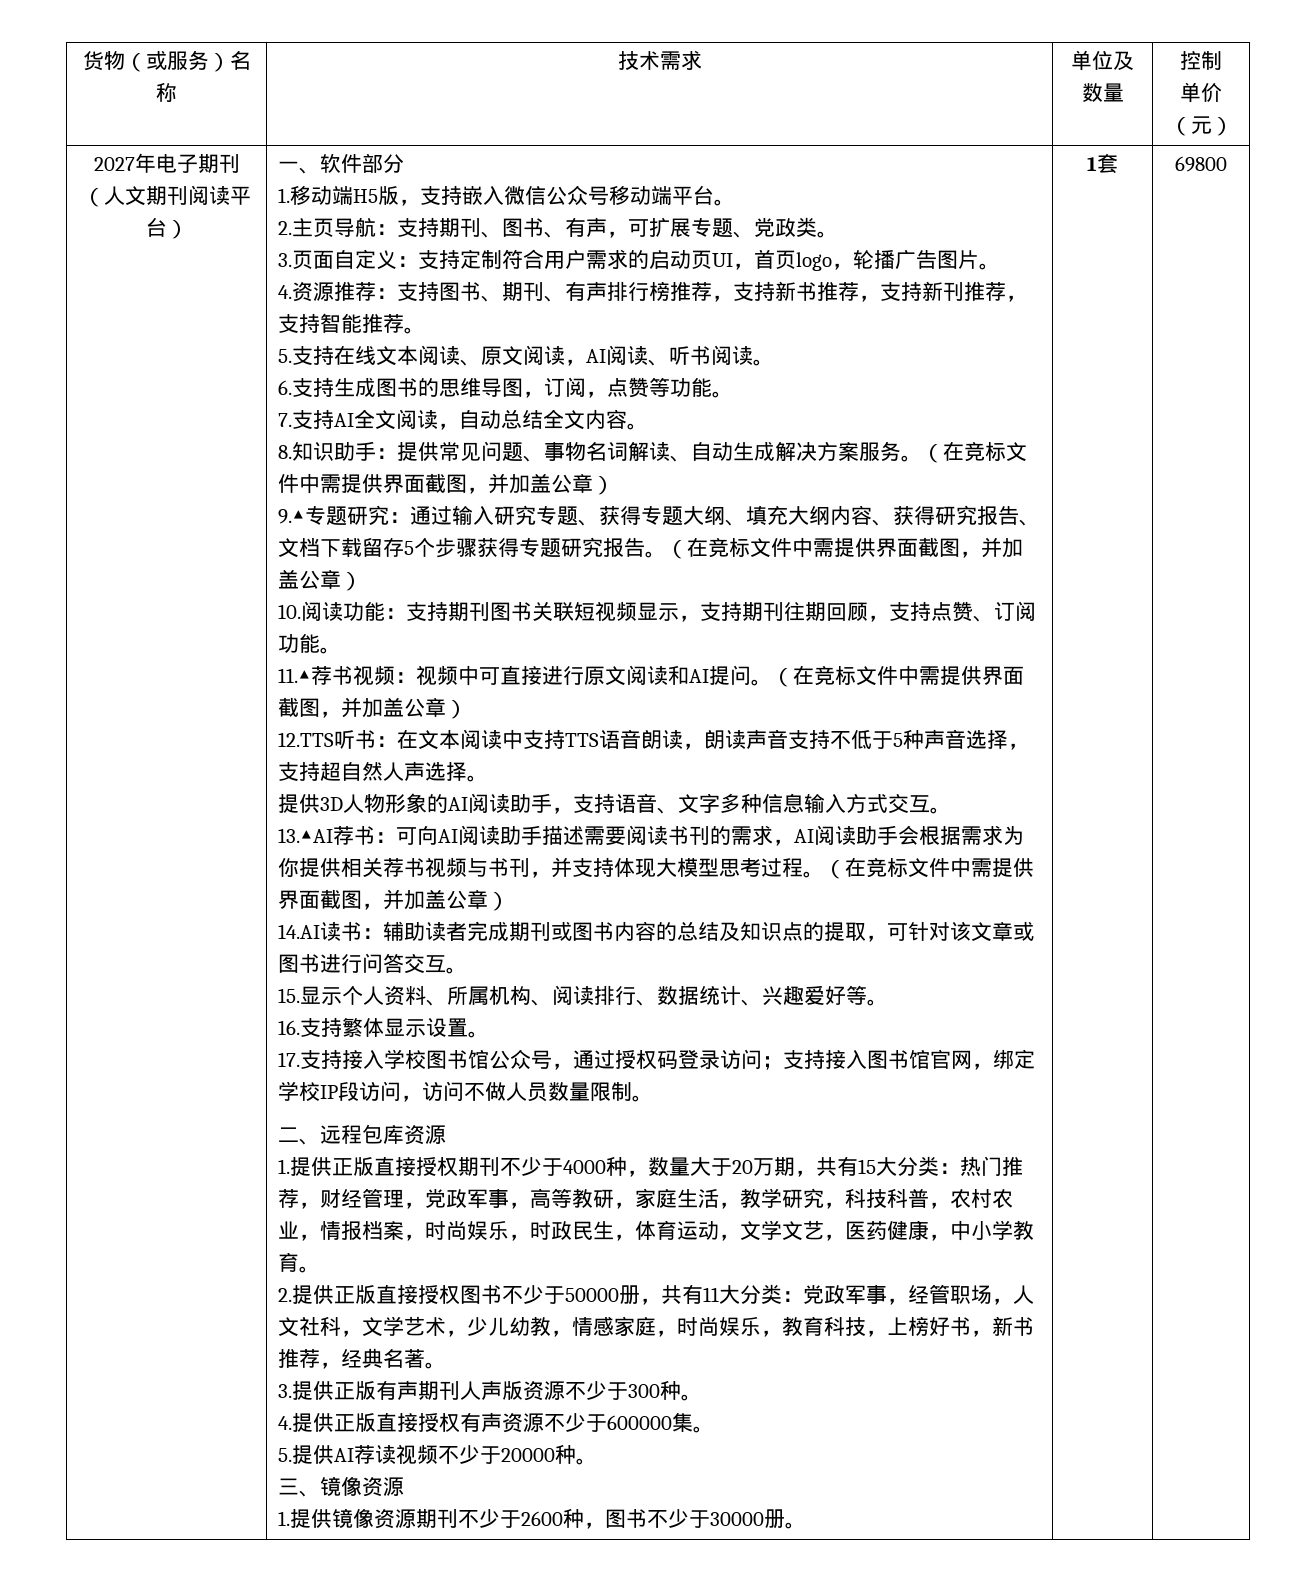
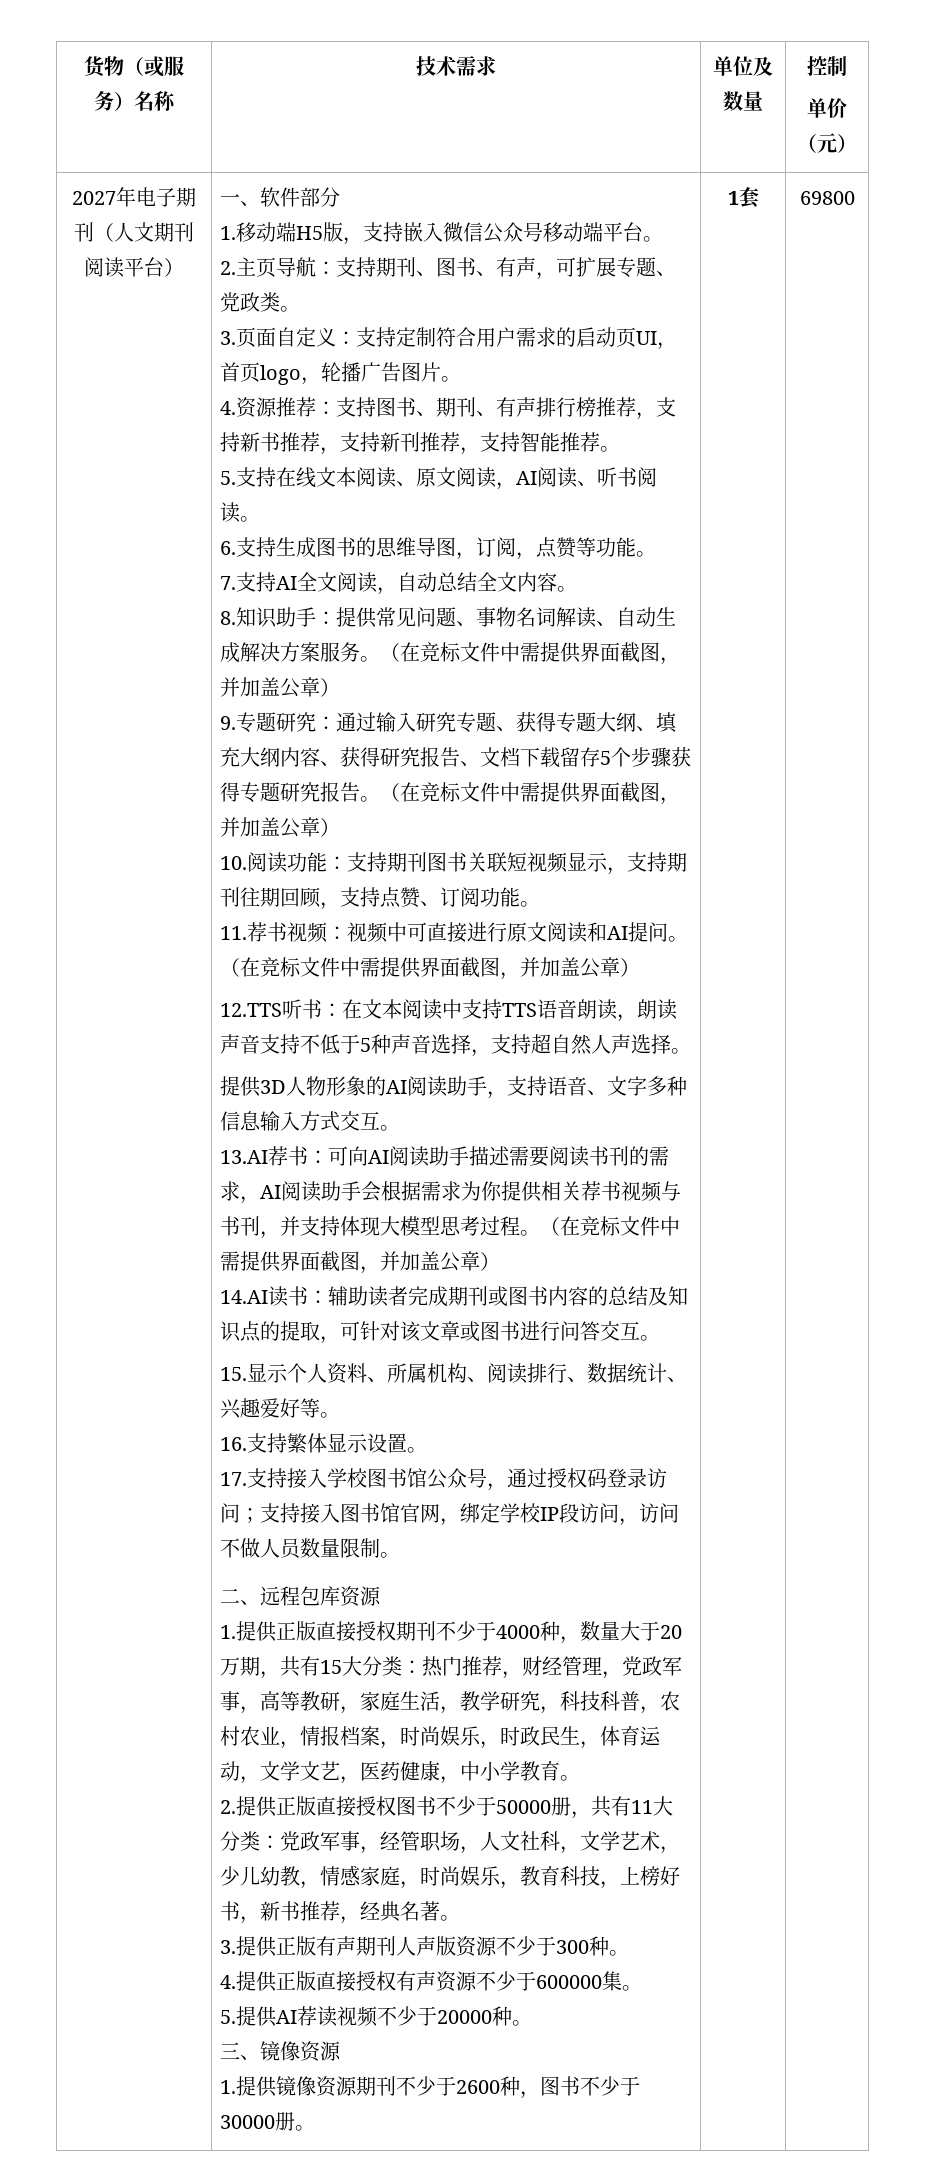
[277,509,305,524] 9.▲ -> [219,716,236,730] 9.
[277,668,311,683] 11.▲ -> [219,926,247,940] 11.
[277,828,333,843] 13.▲AI -> [219,1150,268,1164] 13.AI

